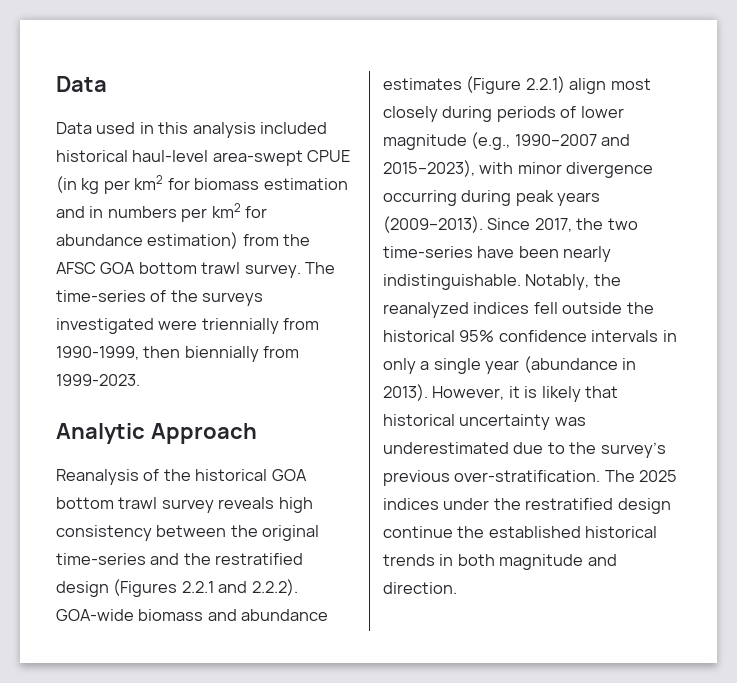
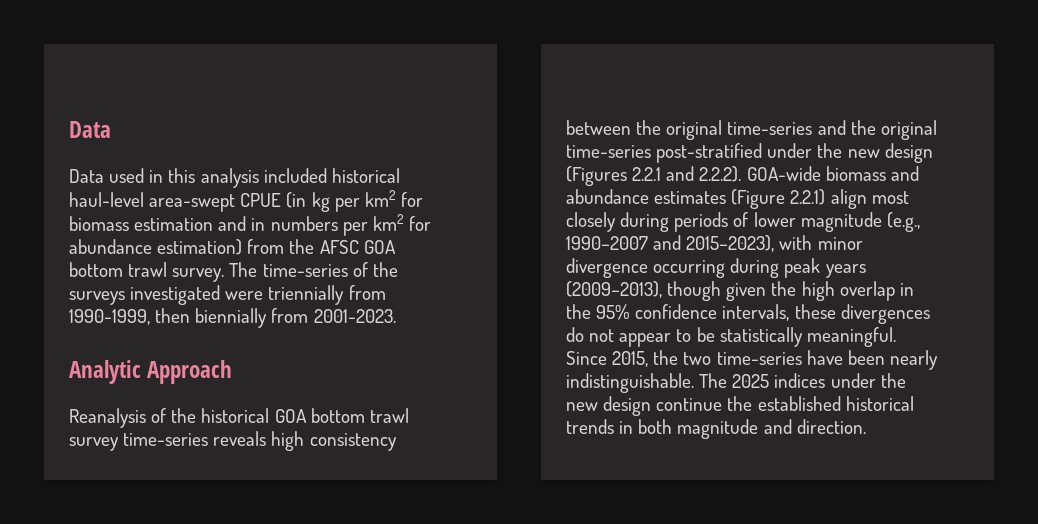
[56,374,140,386] 1999-2023. -> [313,309,396,323] 2001-2023.
(214, 506) none -> [123,433,209,446] time-series
[215,553,304,565] restratified -> [880,120,937,140] [566,143,880,163] original time-series post-stratified under the new
[383,216,572,233] (2009–2013). Since 2017, -> [566,281,914,301] [566,304,930,324] [566,327,896,347] [566,351,649,367] (2009–2013), though given the high overlap in the 95% confidence intervals, these divergences do not appear to be statistically meaningful. Since 2015,
[525,274,621,290] [383,302,654,318] [383,330,677,342] [383,356,637,374] [383,384,619,402] [383,414,586,430] [383,442,666,458] [383,470,601,486] Notably, the reanalyzed indices fell outside the historical 95% confidence intervals in only a single year (abundance in 2013). However, it is likely that historical uncertainty was underestimated due to the survey’s previous over-stratification. -> (694, 383) none
[525,498,614,510] restratified -> [566,402,598,411] new

